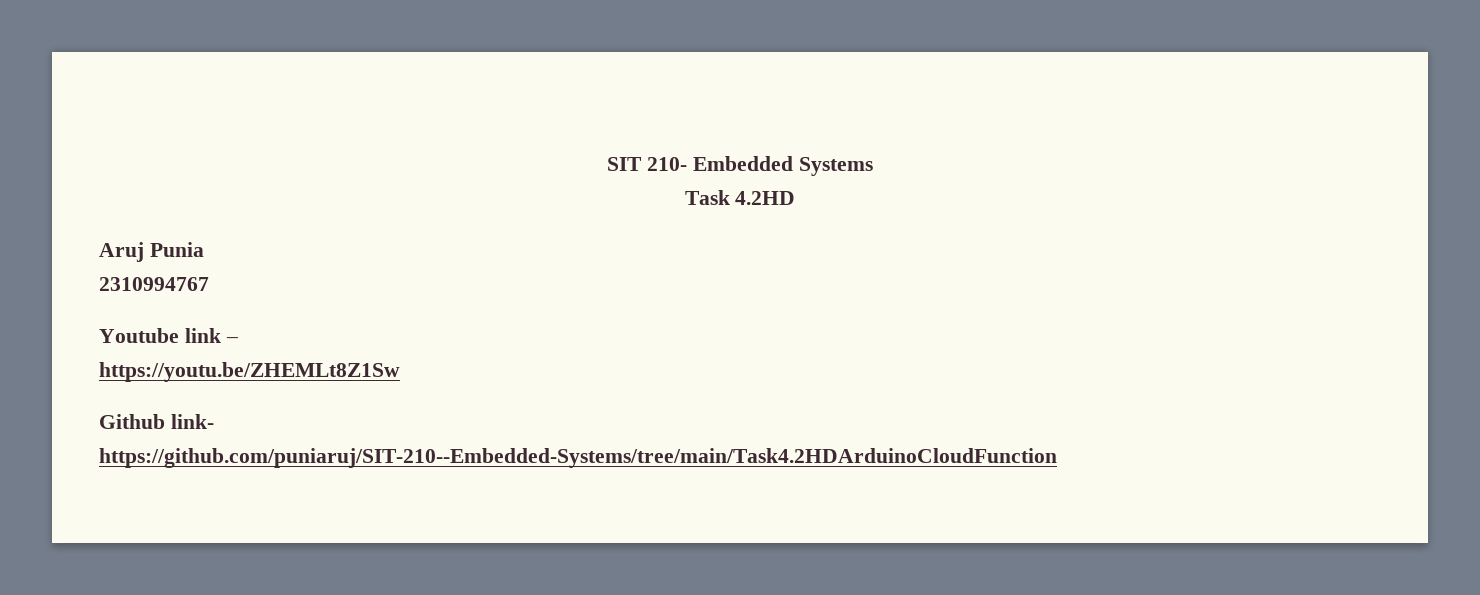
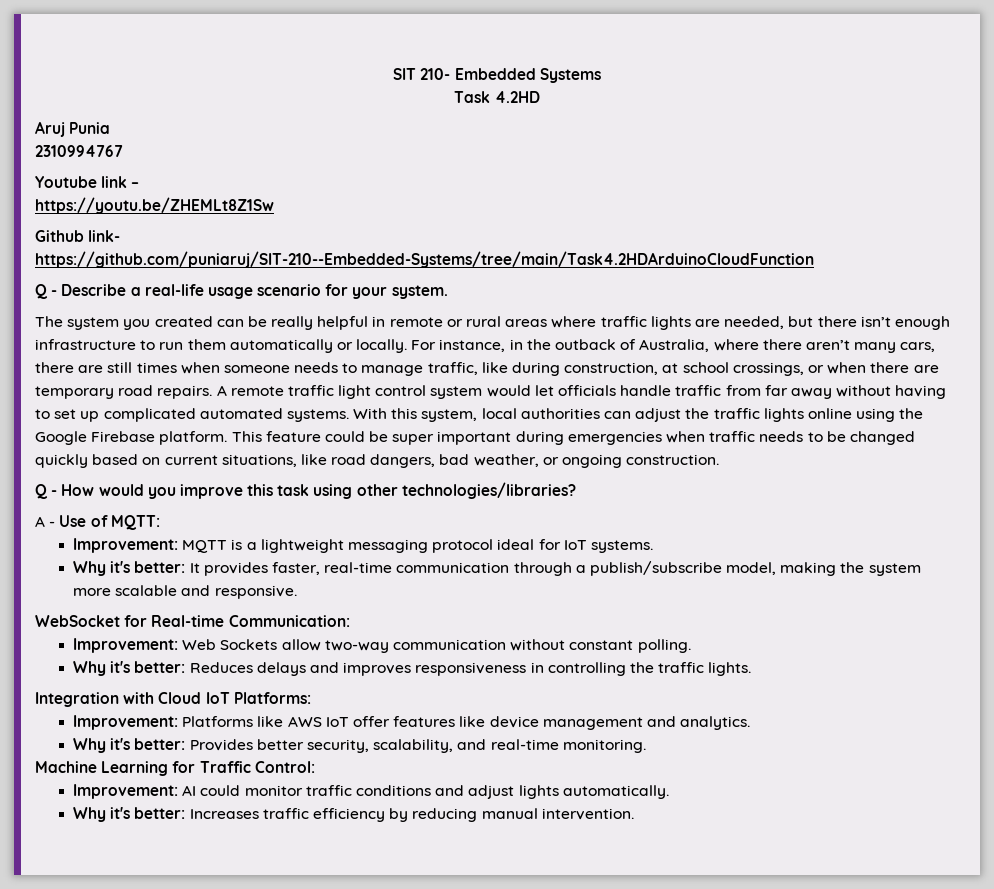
(1057, 458) none -> [35,284,448,299] [35,316,950,330] [35,339,936,353] [35,362,939,376] [35,385,947,399] [35,408,924,422] [35,431,915,445] [35,454,720,468] [35,482,576,499] [35,515,160,530] [73,538,653,553] [73,561,921,576] [73,585,297,599] [35,615,350,627] [73,638,691,653] [73,661,752,676] [35,692,311,707] [73,715,751,730] [73,738,646,753] [35,761,315,776] [73,784,669,799] [73,807,634,822] // Q - Describe a real-life usage scenario for your system. // The system you created can be really helpful in remote or rural areas where traffic lights are needed, but there isn’t enough infrastructure to run them automatically or locally. For instance, in the outback of Australia, where there aren’t many cars, there are still times when someone needs to manage traffic, like during construction, at school crossings, or when there are temporary road repairs. A remote traffic light control system would let officials handle traffic from far away without having to set up complicated automated systems. With this system, local authorities can adjust the traffic lights online using the Google Firebase platform. This feature could be super important during emergencies when traffic needs to be changed quickly based on current situations, like road dangers, bad weather, or ongoing construction. // Q - How would you improve this task using other technologies/libraries? // A - Use of MQTT: // Improvement: MQTT is a lightweight messaging protocol ideal for IoT systems. // Why it's better: It provides faster, real-time communication through a publish/subscribe model, making the system more scalable and responsive. // WebSocket for Real-time Communication: // Improvement: Web Sockets allow two-way communication without constant polling. // Why it's better: Reduces delays and improves responsiveness in controlling the traffic lights. // Integration with Cloud IoT Platforms: // Improvement: Platforms like AWS IoT offer features like device management and analytics. // Why it's better: Provides better security, scalability, and real-time monitoring. // Machine Learning for Traffic Control: // Improvement: AI could monitor traffic conditions and adjust lights automatically. // Why it's better: Increases traffic efficiency by reducing manual intervention.

